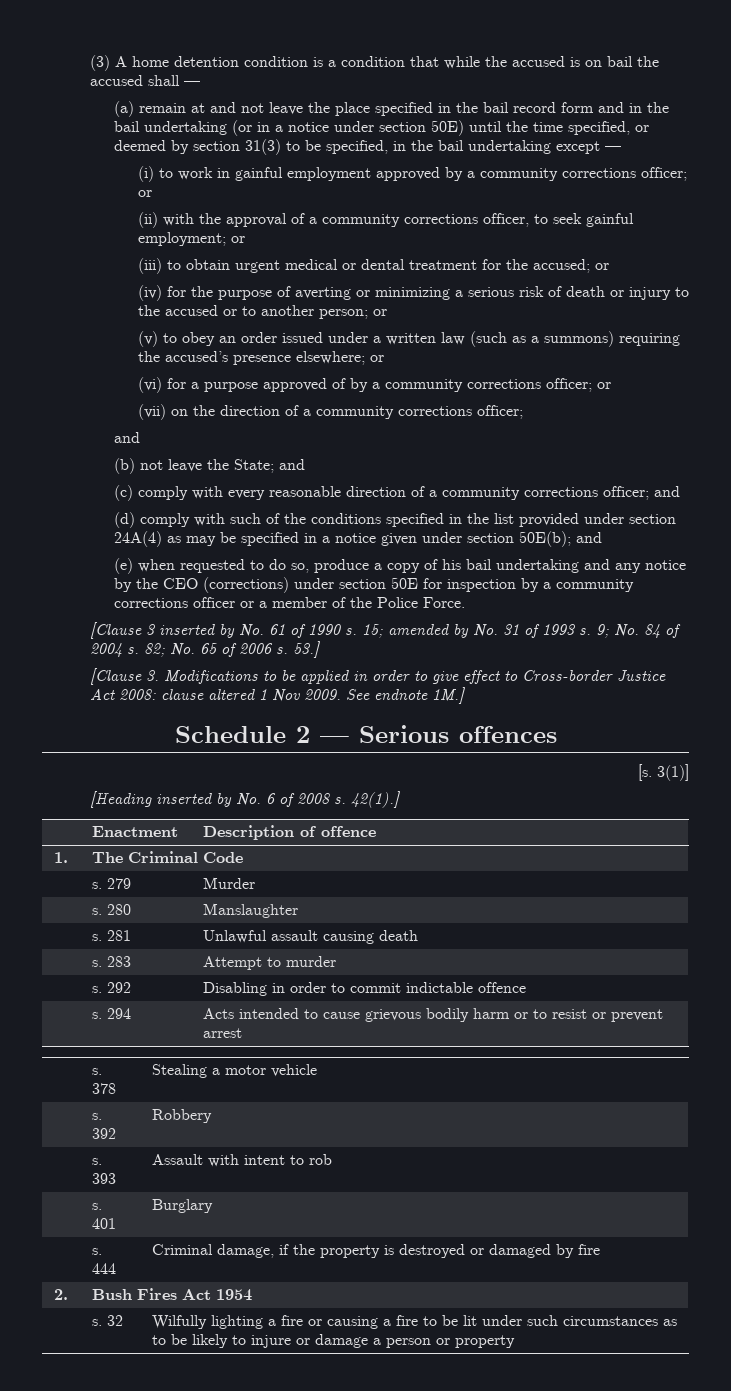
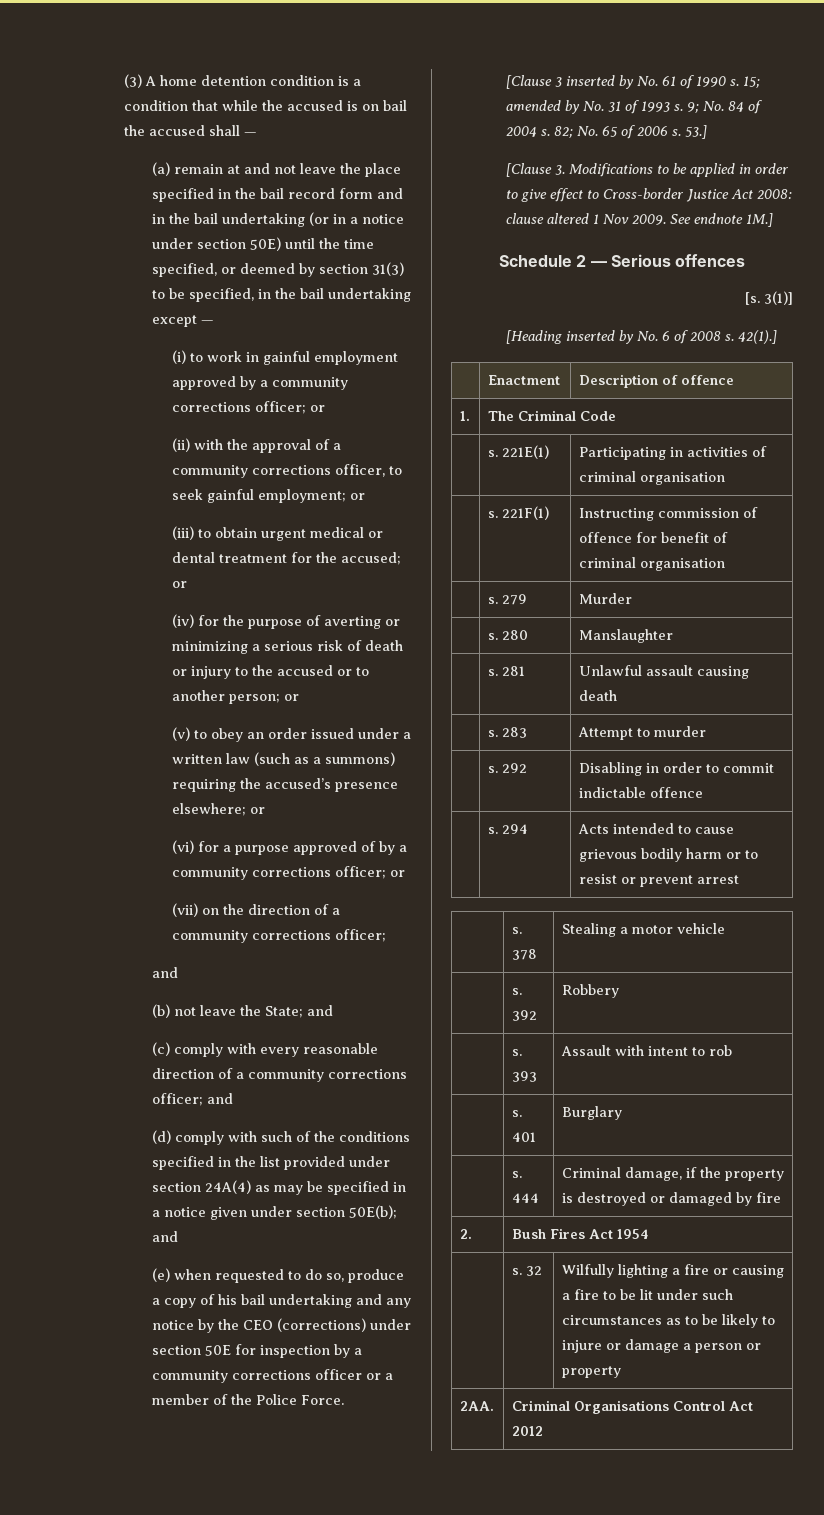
(243, 857) none -> [487,445,549,459] [578,446,767,460] [578,471,725,485] [487,506,549,520] [578,507,758,521] [578,532,728,543] [578,557,725,571] // | s. 221E(1) | Participating in activities of criminal organisation // | s. 221F(1) | Instructing commission of offence for benefit of criminal organisation
(515, 1341) none -> [459,1401,494,1411] [511,1400,753,1414] [511,1426,543,1436] // 2AA. | Criminal Organisations Control Act 2012

